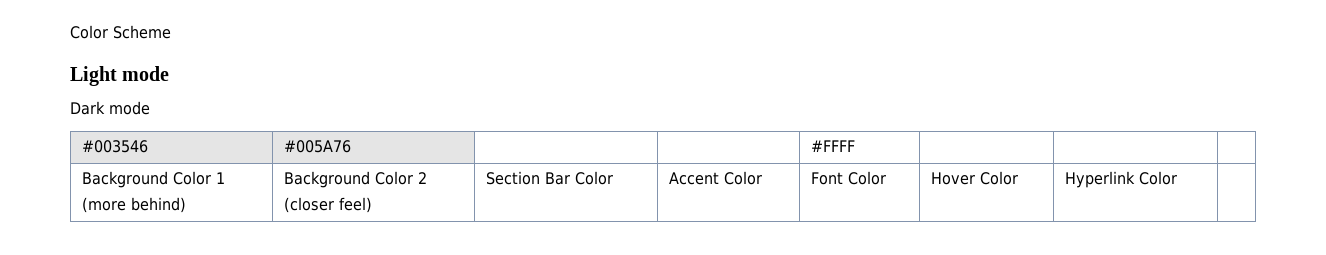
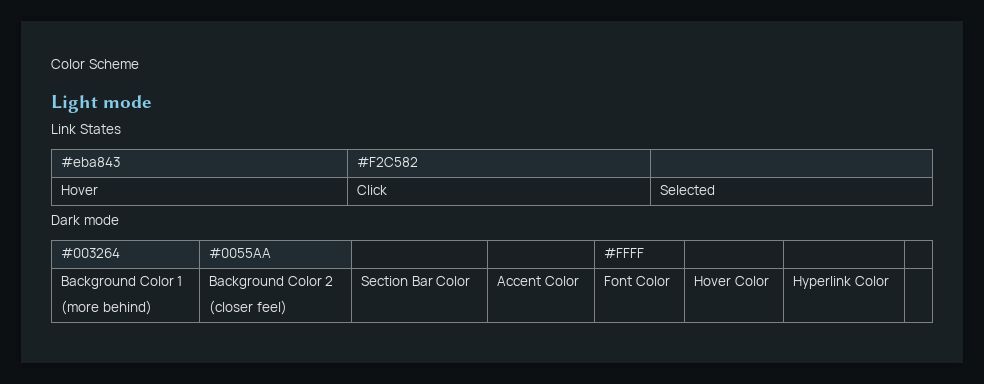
(170, 73) none -> [51,124,121,134] [60,157,120,167] [356,157,418,167] [60,185,98,195] [356,185,387,195] [659,185,715,195] // Link States // #eba843 | #F2C582 | // Hover | Click | Selected
[81,140,148,153] [283,140,351,153] #003546 | #005A76 -> [60,248,120,258] [208,248,271,258] #003264 | #0055AA

